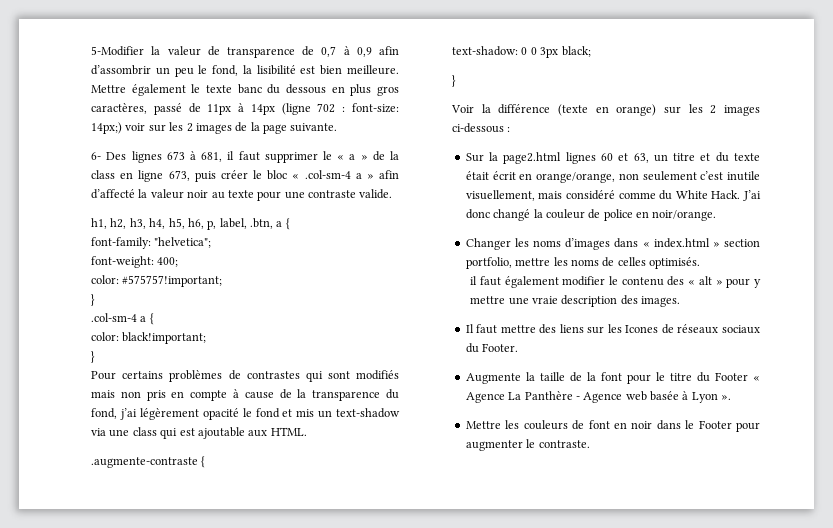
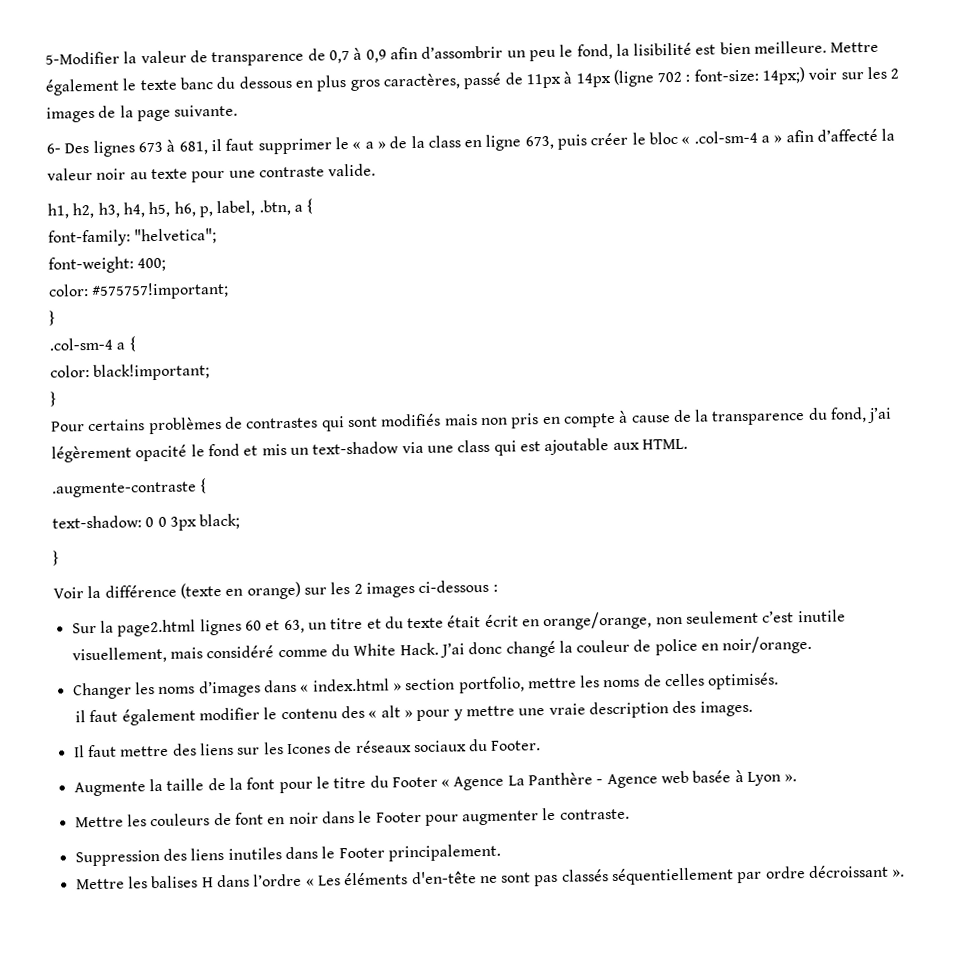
(590, 444) none -> [74,843,501,867] [75,864,906,890] // Suppression des liens inutiles dans le Footer principalement. // Mettre les balises H dans l’ordre « Les éléments d'en-tête ne sont pas classés séquentiellement par ordre décroissant ».

